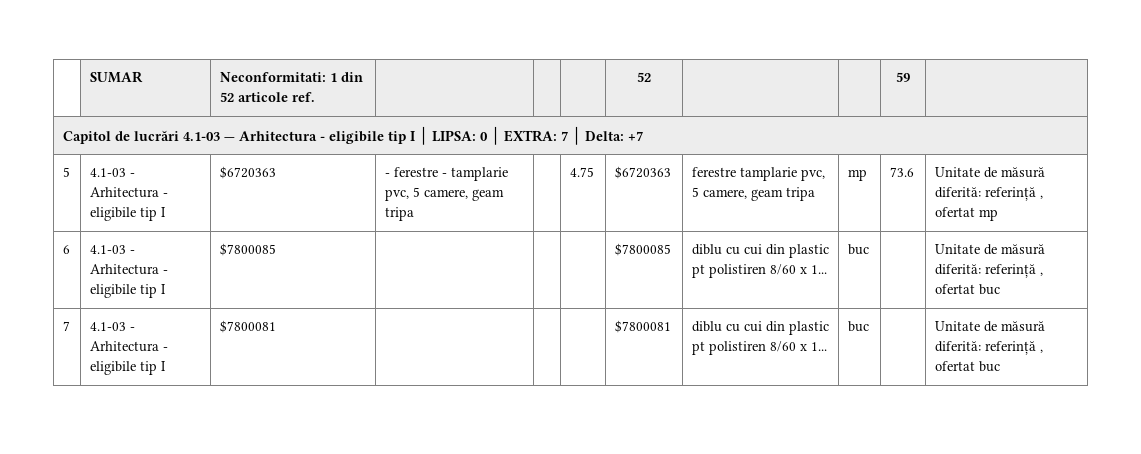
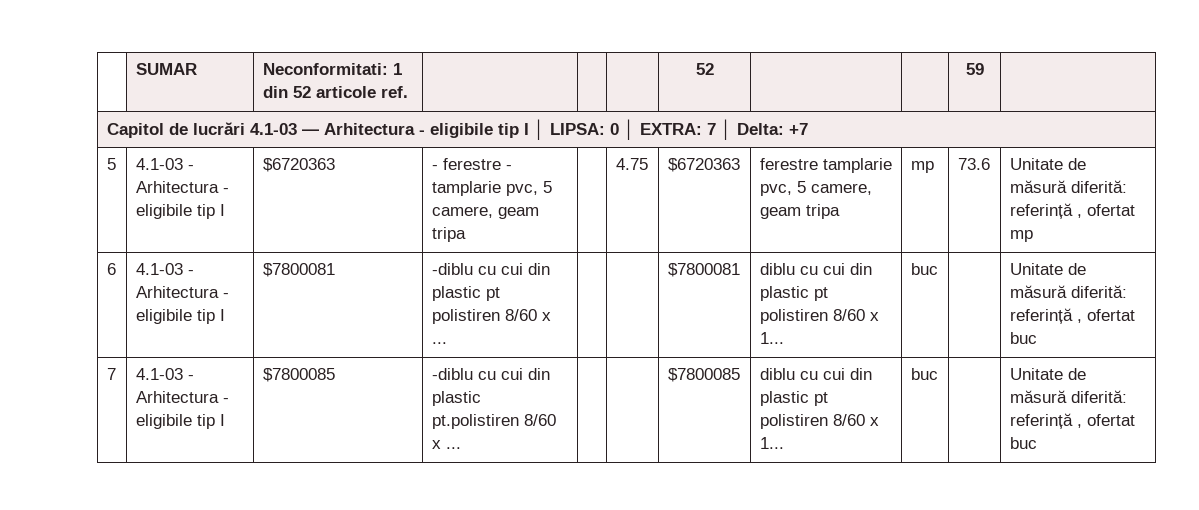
[219,243,276,256] [614,243,671,256] $7800085 | | | | $7800085 -> [262,263,335,277] [431,263,550,275] [431,286,500,301] [431,309,551,324] [431,342,447,344] [667,263,740,277] $7800081 | -diblu cu cui din plastic pt polistiren 8/60 x ... | | | $7800081
[219,320,276,333] [614,320,671,333] $7800081 | | | | $7800081 -> [262,368,335,382] [431,368,550,380] [431,391,481,406] [431,414,556,429] [431,440,461,449] [667,368,740,382] $7800085 | -diblu cu cui din plastic pt.polistiren 8/60 x ... | | | $7800085

